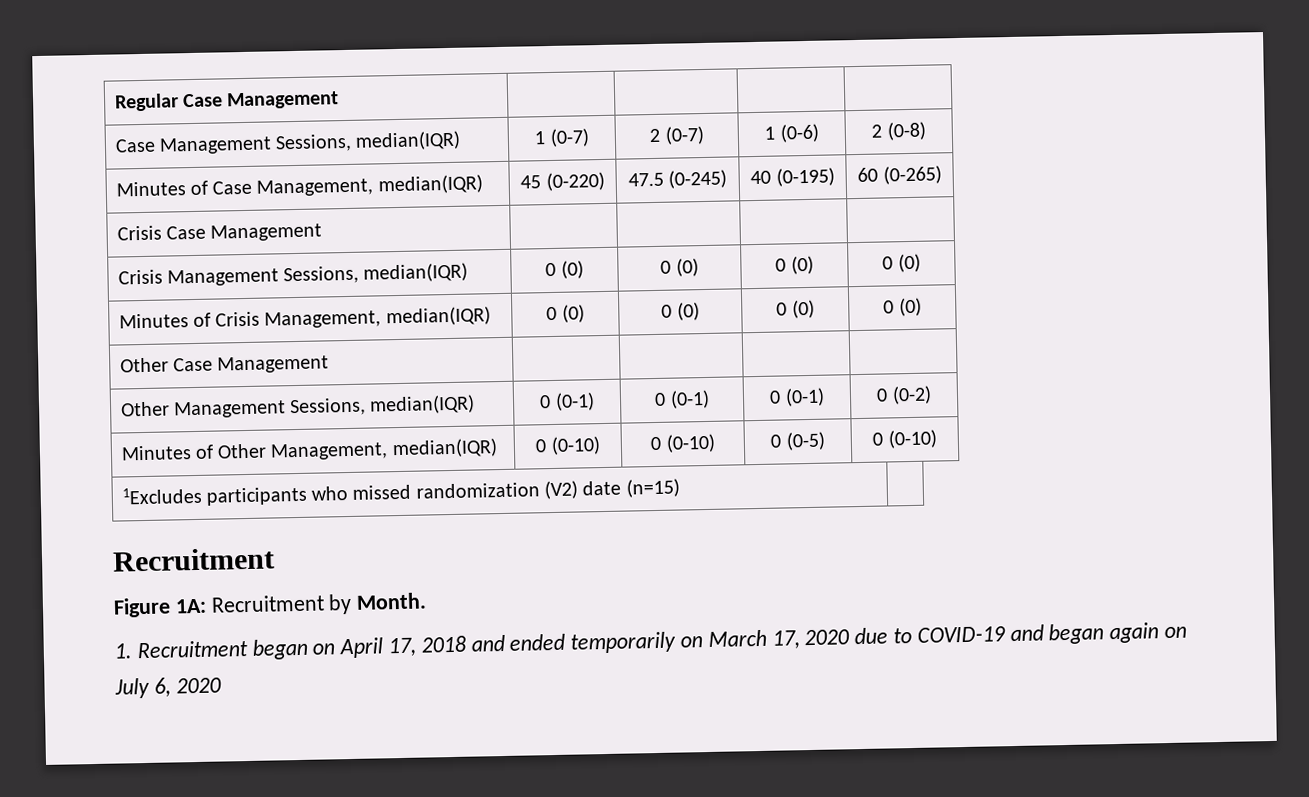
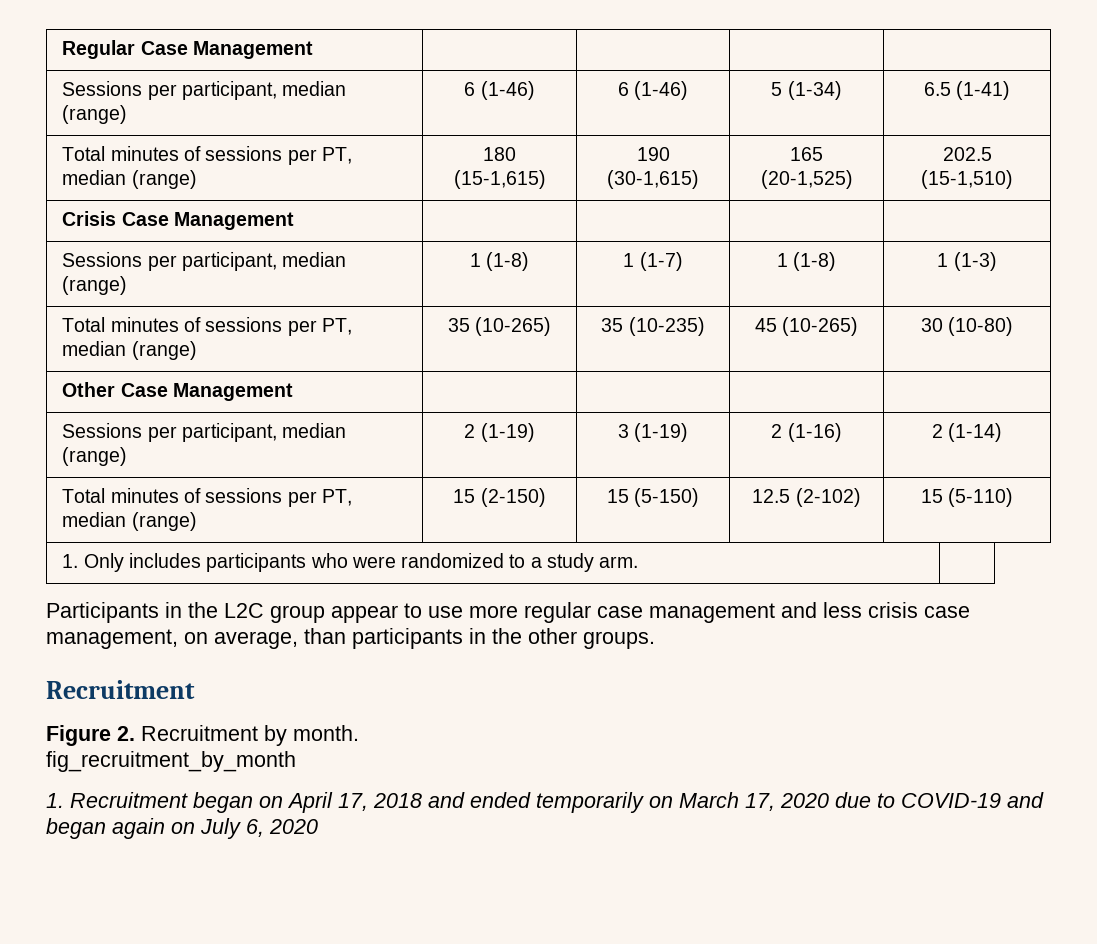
[114,130,462,155] [534,128,590,147] [649,125,705,145] [764,123,820,143] [871,121,926,141] [115,174,483,197] [520,171,605,192] [627,169,728,189] [750,167,835,187] [857,165,942,185] [116,223,323,242] [117,262,469,287] [545,260,584,279] [660,258,699,277] [775,255,814,275] [882,253,921,273] [118,306,491,329] [546,304,585,323] [661,302,700,321] [776,299,815,319] [883,297,922,317] [119,355,330,374] [119,394,476,419] [539,392,595,411] [654,389,710,409] [769,387,825,407] [876,385,932,405] [120,438,498,461] [535,436,601,456] [650,433,716,453] [770,431,826,451] [872,429,938,449] [121,478,680,506] Case Management Sessions, median(IQR) | 1 (0-7) | 2 (0-7) | 1 (0-6) | 2 (0-8) // Minutes of Case Management, median(IQR) | 45 (0-220) | 47.5 (0-245) | 40 (0-195) | 60 (0-265) // Crisis Case Management | | | | // Crisis Management Sessions, median(IQR) | 0 (0) | 0 (0) | 0 (0) | 0 (0) // Minutes of Crisis Management, median(IQR) | 0 (0) | 0 (0) | 0 (0) | 0 (0) // Other Case Management | | | | // Other Management Sessions, median(IQR) | 0 (0-1) | 0 (0-1) | 0 (0-1) | 0 (0-2) // Minutes of Other Management, median(IQR) | 0 (0-10) | 0 (0-10) | 0 (0-5) | 0 (0-10) // 1Excludes participants who missed randomization (V2) date (n=15) | -> [62,81,347,100] [62,105,128,124] [464,81,535,100] [617,81,689,100] [771,81,842,100] [923,81,1011,100] [62,146,352,165] [62,170,197,189] [483,147,516,161] [453,170,546,189] [636,147,670,161] [607,170,699,189] [790,147,823,161] [760,170,853,189] [942,147,992,161] [921,170,1013,189] [62,211,294,230] [62,252,347,271] [62,276,128,295] [469,252,530,271] [623,252,683,271] [776,252,837,271] [937,252,997,271] [62,317,352,336] [62,341,197,360] [447,317,552,336] [601,317,705,336] [754,317,859,336] [920,317,1014,336] [62,382,293,401] [62,423,347,442] [62,447,128,466] [464,423,535,442] [617,423,689,442] [771,423,842,442] [931,423,1003,442] [62,488,352,507] [62,512,197,531] [453,488,546,507] [606,488,700,507] [752,488,861,507] [920,488,1014,507] [62,553,639,572] [46,602,970,623] [46,628,655,649] Sessions per participant, median (range) | 6 (1-46) | 6 (1-46) | 5 (1-34) | 6.5 (1-41) // Total minutes of sessions per PT, median (range) | 180 (15-1,615) | 190 (30-1,615) | 165 (20-1,525) | 202.5 (15-1,510) // Crisis Case Management | | | | // Sessions per participant, median (range) | 1 (1-8) | 1 (1-7) | 1 (1-8) | 1 (1-3) // Total minutes of sessions per PT, median (range) | 35 (10-265) | 35 (10-235) | 45 (10-265) | 30 (10-80) // Other Case Management | | | | // Sessions per participant, median (range) | 2 (1-19) | 3 (1-19) | 2 (1-16) | 2 (1-14) // Total minutes of sessions per PT, median (range) | 15 (2-150) | 15 (5-150) | 12.5 (2-102) | 15 (5-110) // 1. Only includes participants who were randomized to a study arm. | // Participants in the L2C group appear to use more regular case management and less crisis case management, on average, than participants in the other groups.
[174,598,207,614] 1A: -> [117,726,135,741] 2.
[356,592,428,610] Month. -> [293,725,359,741] [46,751,296,772] month. // fig_recruitment_by_month

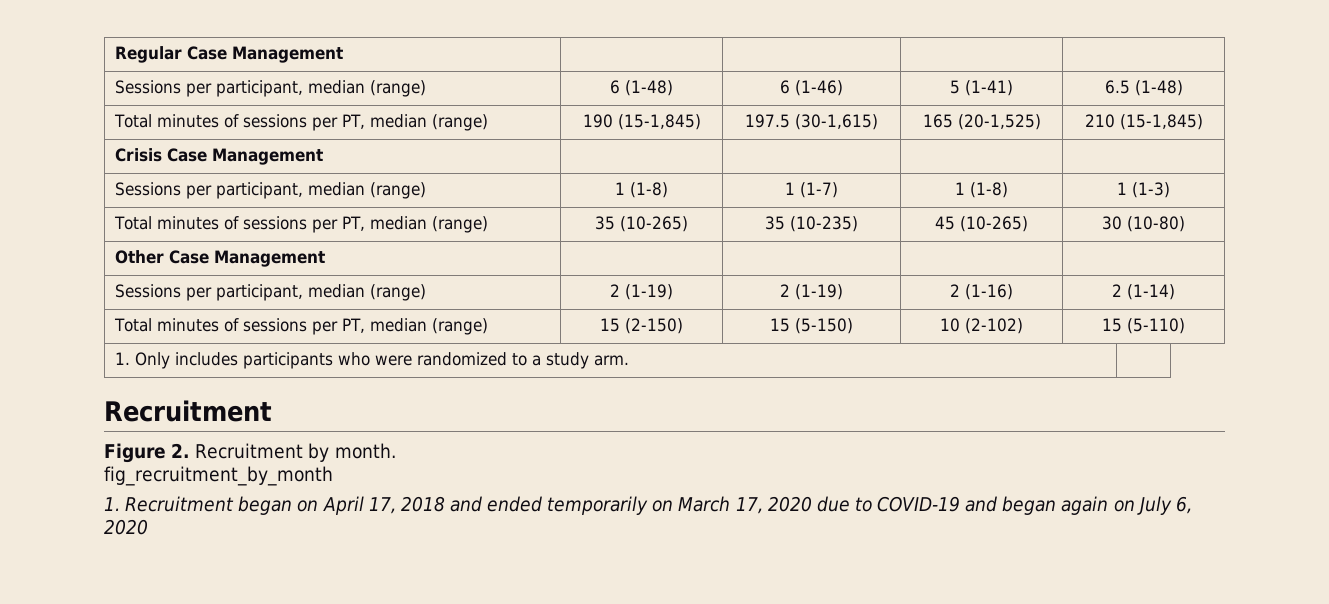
[480,81,535,100] (1-46) -> [625,80,673,96] (1-48)
[787,81,842,100] (1-34) -> [965,80,1013,96] (1-41)
[956,81,1011,100] [62,146,352,165] [62,170,197,189] [483,147,516,161] [453,170,546,189] [636,147,670,161] (1-41) // Total minutes of sessions per PT, median (range) | 180 (15-1,615) | 190 -> [1134,80,1183,96] [114,114,489,131] [582,114,701,130] [745,114,790,128] (1-48) // Total minutes of sessions per PT, median (range) | 190 (15-1,845) | 197.5
[942,147,992,161] [921,170,1013,189] 202.5 (15-1,510) -> [1084,114,1203,130] 210 (15-1,845)
[617,424,629,438] 3 -> [780,284,790,297] 2
[752,489,791,503] 12.5 -> [940,318,960,332] 10
[46,602,970,623] [46,628,655,649] // Participants in the L2C group appear to use more regular case management and less crisis case management, on average, than participants in the other groups. -> (630, 360) none

